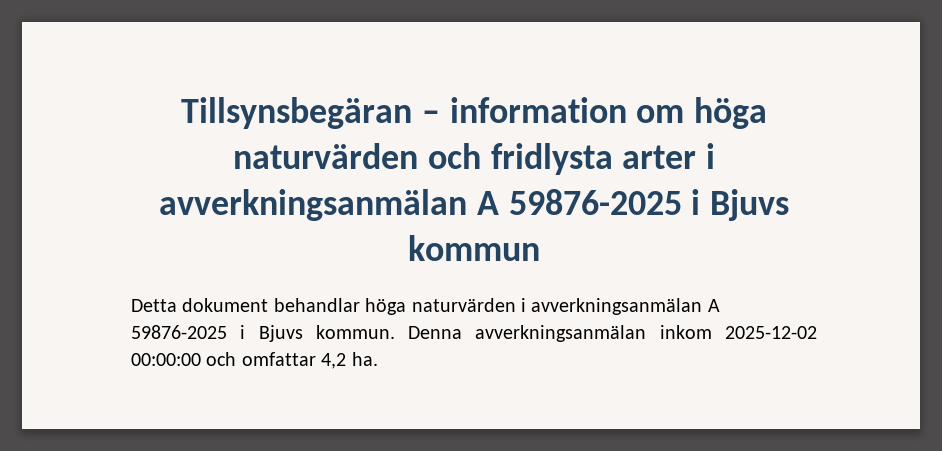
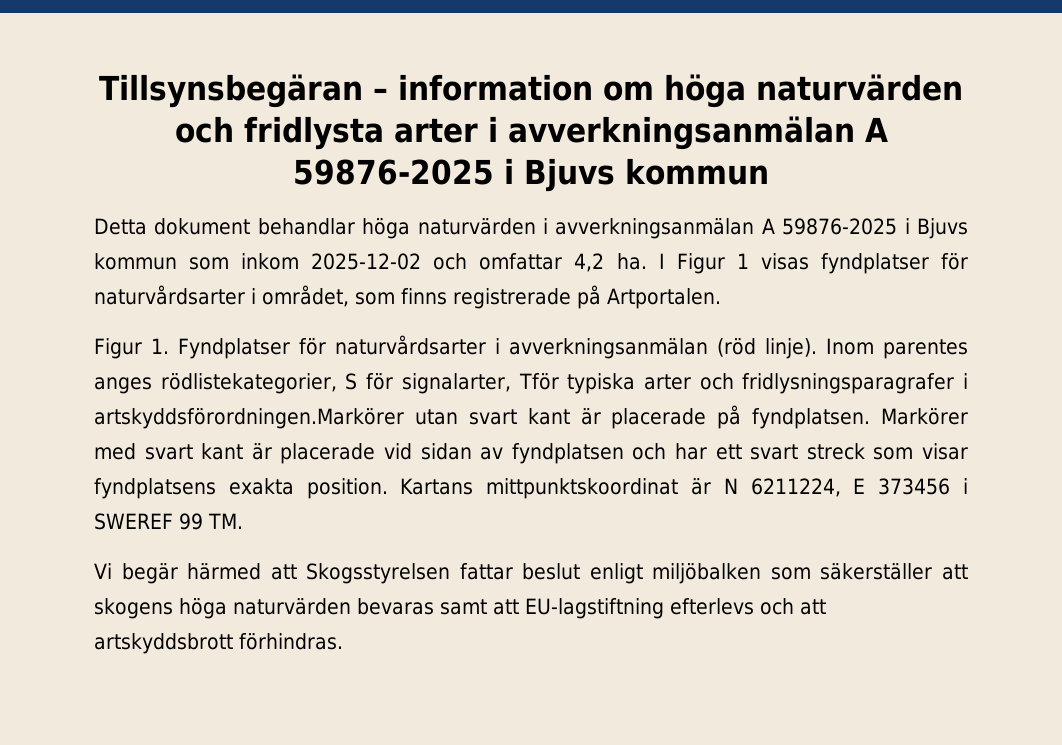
[315,325,647,342] kommun. Denna avverkningsanmälan -> [94,253,230,270] kommun som
[131,353,201,366] 00:00:00 -> (422, 261) none
(378, 359) none -> [658,253,968,274] [94,285,721,309] [94,335,969,359] [94,373,969,394] [94,405,969,429] [94,443,969,464] [94,478,969,499] [94,513,243,530] [94,563,968,584] [94,598,826,619] [94,633,343,654] I Figur 1 visas fyndplatser för naturvårdsarter i området, som finns registrerade på Artportalen. // Figur 1. Fyndplatser för naturvårdsarter i avverkningsanmälan (röd linje). Inom parentes anges rödlistekategorier, S för signalarter, Tför typiska arter och fridlysningsparagrafer i artskyddsförordningen.Markörer utan svart kant är placerade på fyndplatsen. Markörer med svart kant är placerade vid sidan av fyndplatsen och har ett svart streck som visar fyndplatsens exakta position. Kartans mittpunktskoordinat är N 6211224, E 373456 i SWEREF 99 TM. // Vi begär härmed att Skogsstyrelsen fattar beslut enligt miljöbalken som säkerställer att skogens höga naturvärden bevaras samt att EU-lagstiftning efterlevs och att artskyddsbrott förhindras.

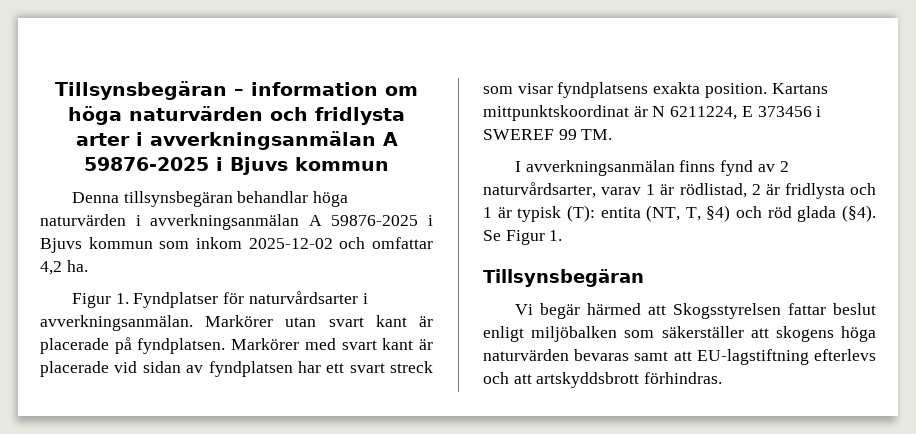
[94,218,251,235] Detta dokument -> [71,191,233,207] Denna tillsynsbegäran
[658,253,968,274] [94,285,721,309] I Figur 1 visas fyndplatser för naturvårdsarter i området, som finns registrerade på Artportalen. -> (88, 266) none
[508,338,969,359] [94,373,969,394] [94,408,404,429] avverkningsanmälan (röd linje). Inom parentes anges rödlistekategorier, S för signalarter, Tför typiska arter och fridlysningsparagrafer i artskyddsförordningen.Markörer -> [40,315,274,331] avverkningsanmälan. Markörer
[632,443,667,460] och -> (293, 369) none
(243, 521) none -> [514,160,789,176] [483,182,876,199] [483,205,876,222] [483,230,563,245] [483,269,644,287] // I avverkningsanmälan finns fynd av 2 naturvårdsarter, varav 1 är rödlistad, 2 är fridlysta och 1 är typisk (T): entita (NT, T, §4) och röd glada (§4). Se Figur 1. // Tillsynsbegäran

